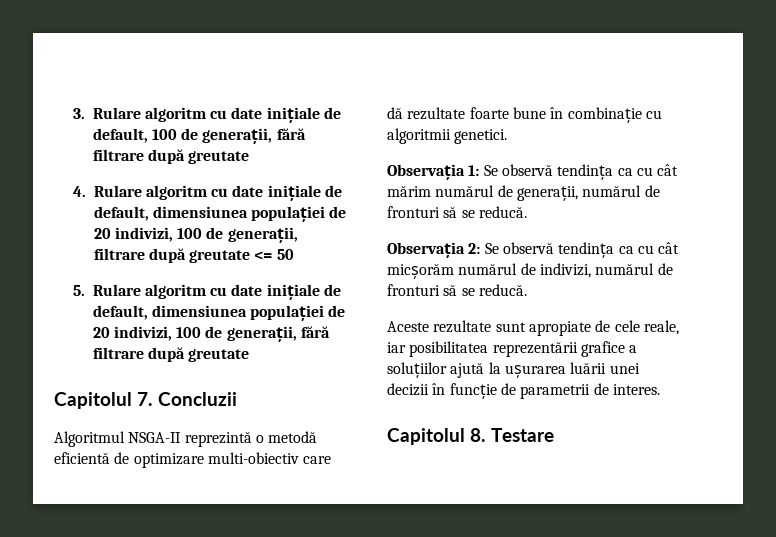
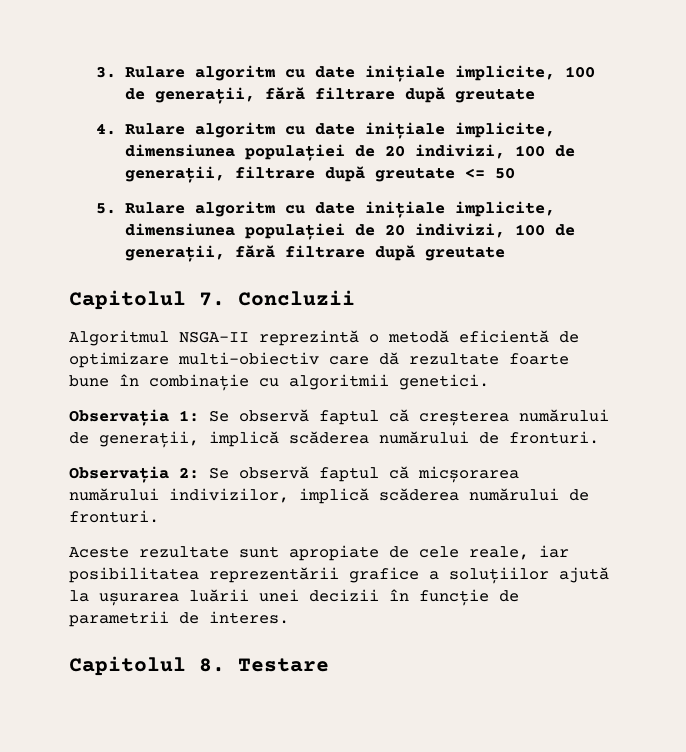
[324,107,342,119] [92,128,148,143] de default, -> [454,65,555,81] implicite,
[325,185,343,197] [93,206,149,221] de default, -> [454,122,555,138] implicite,
[324,284,342,296] [92,305,148,320] de default, -> [454,201,555,217] implicite,
[557,164,679,180] [387,185,660,201] [387,206,527,218] [387,242,680,258] [387,263,673,279] [387,284,527,296] tendința ca cu cât mărim numărul de generații, numărul de fronturi să se reducă. // Observația 2: Se observă tendința ca cu cât micșorăm numărul de indivizi, numărul de fronturi să se reducă. -> [319,409,609,426] [69,431,599,448] [69,466,519,483] [69,488,589,504] [69,510,159,523] faptul că creșterea numărului de generații, implică scăderea numărului de fronturi. // Observația 2: Se observă faptul că micșorarea numărului indivizilor, implică scăderea numărului de fronturi.

